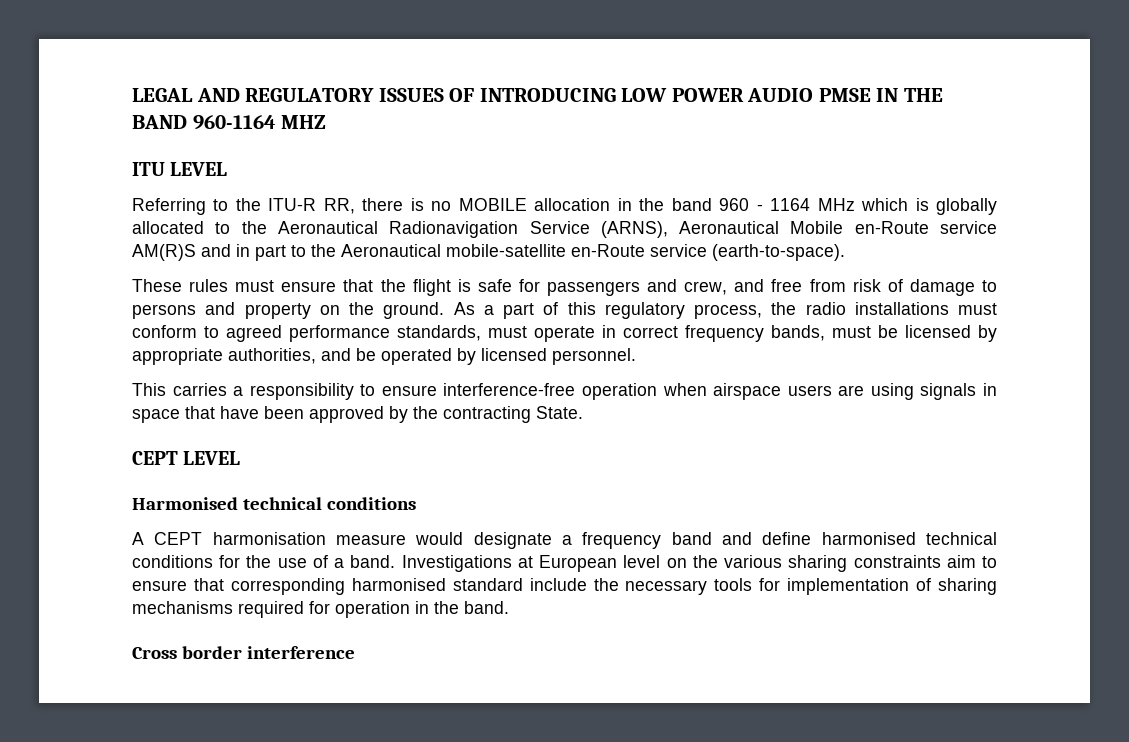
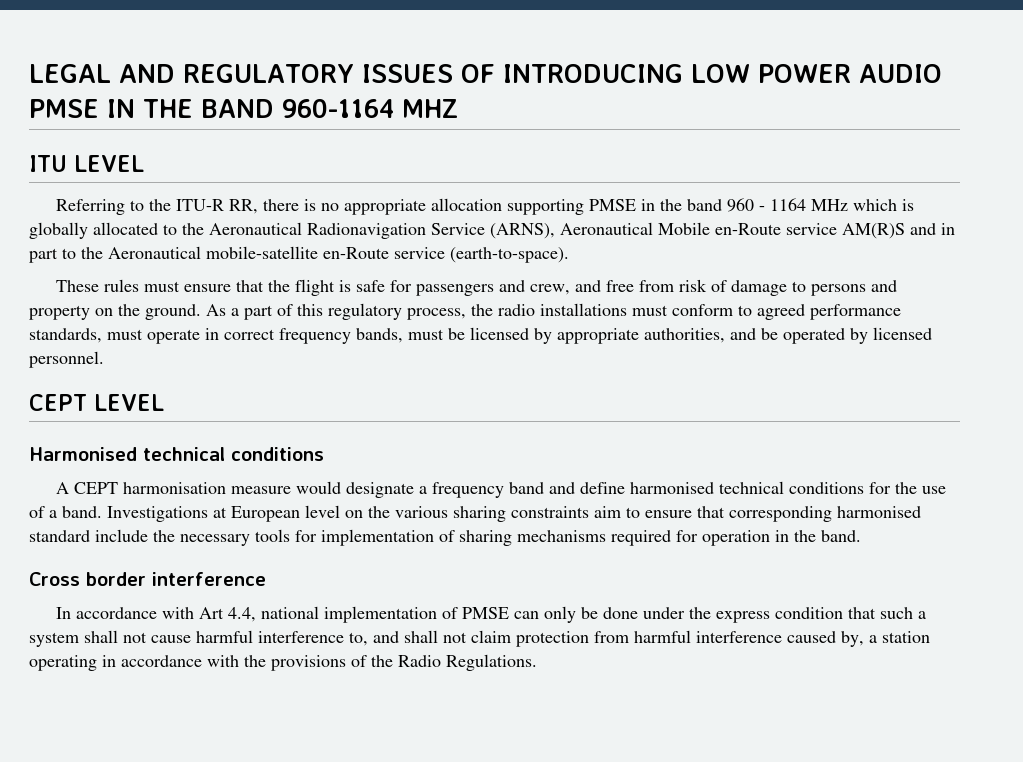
[458,198,611,211] MOBILE allocation -> [343,198,636,215] appropriate allocation supporting PMSE
[132,383,997,400] [132,406,583,423] // This carries a responsibility to ensure interference-free operation when airspace users are using signals in space that have been approved by the contracting State. -> (104, 359) none
(355, 652) none -> [55,606,926,623] [29,630,930,647] [29,654,537,671] // In accordance with Art 4.4, national implementation of PMSE can only be done under the express condition that such a system shall not cause harmful interference to, and shall not claim protection from harmful interference caused by, a station operating in accordance with the provisions of the Radio Regulations.

